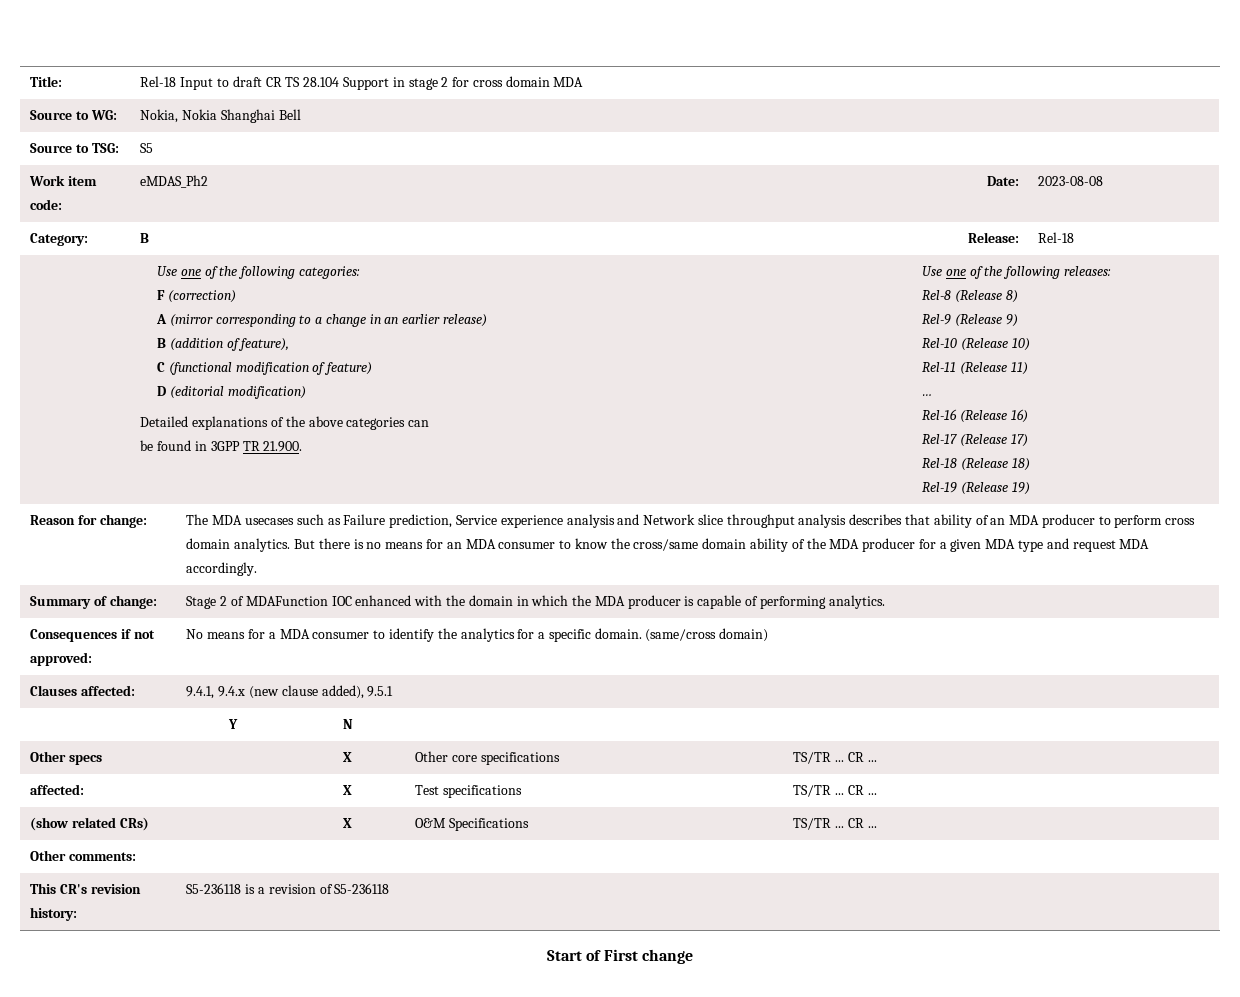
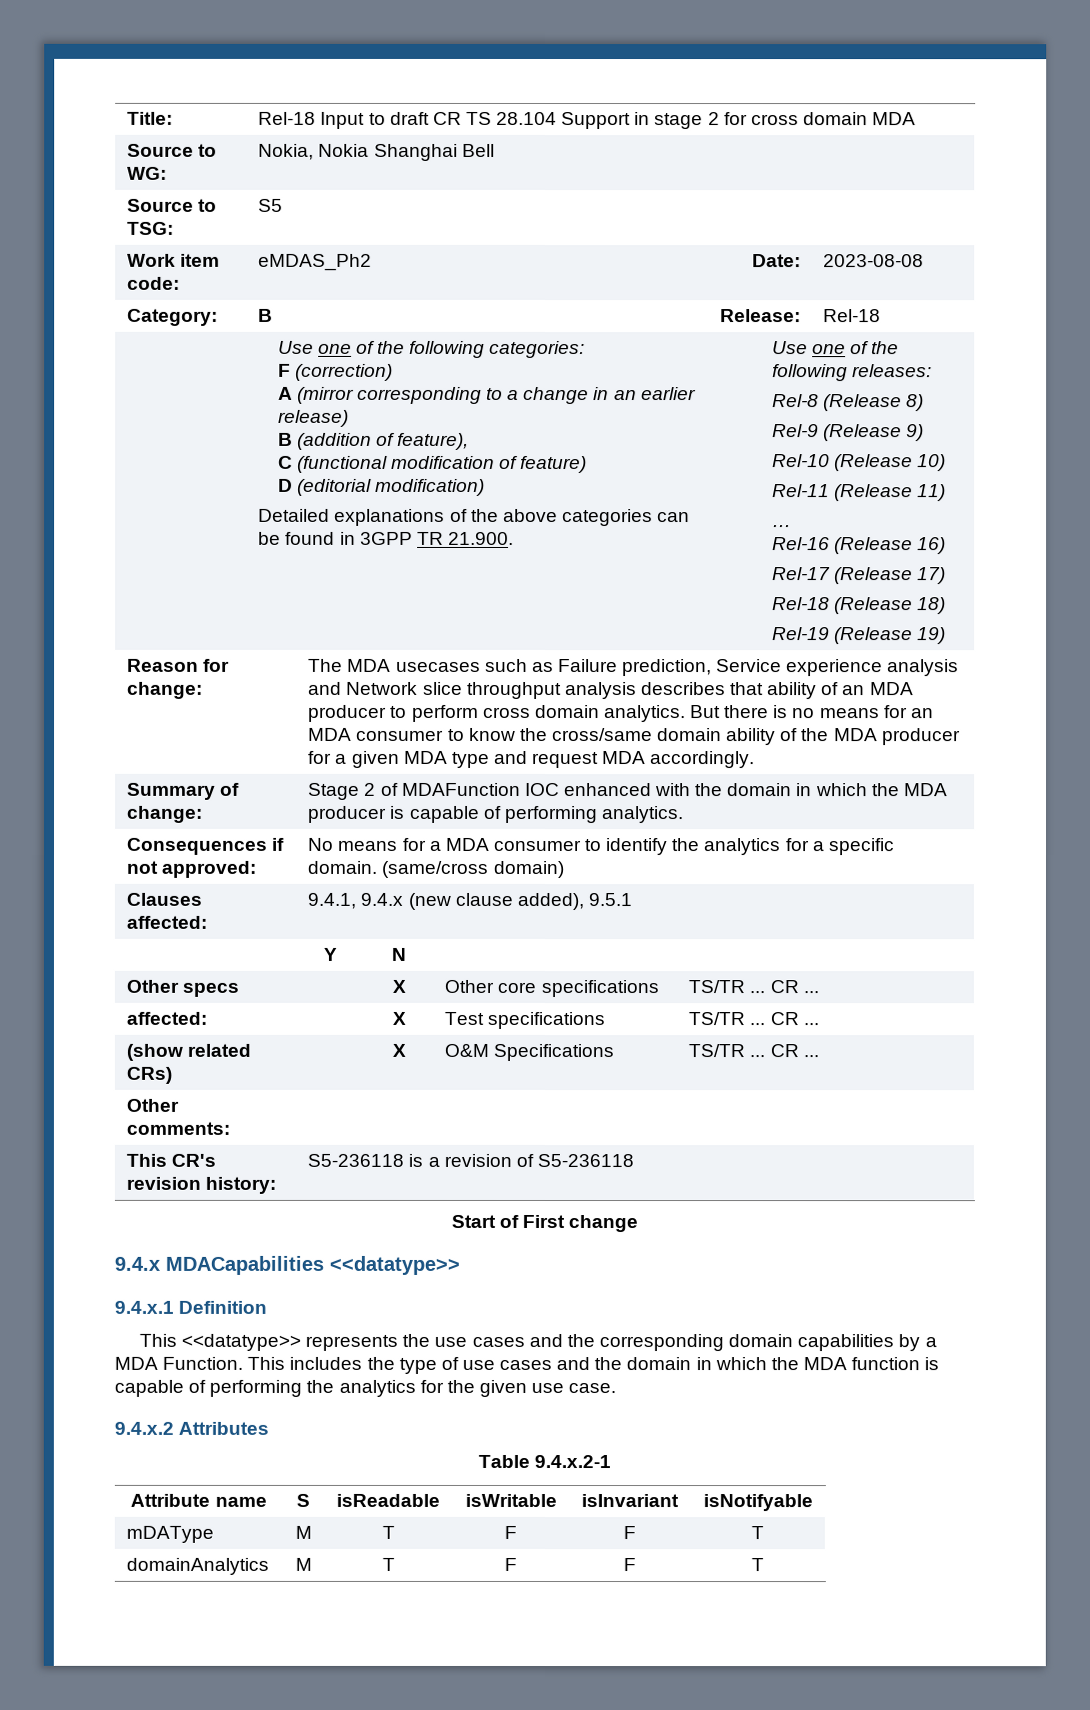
(693, 956) none -> [114,1255,460,1275] [114,1300,268,1314] [138,1333,937,1352] [114,1356,940,1374] [114,1379,617,1397] [114,1421,270,1435] [477,1454,612,1469] [130,1493,267,1507] [296,1493,310,1507] [336,1493,440,1507] [464,1493,557,1508] [581,1494,679,1508] [702,1494,813,1512] [126,1525,215,1543] [294,1525,312,1539] [381,1525,395,1539] [504,1525,517,1539] [623,1526,636,1540] [751,1526,764,1540] [126,1557,270,1575] [294,1557,312,1571] [381,1557,395,1571] [504,1557,517,1571] [623,1558,636,1572] [751,1558,764,1572] // 9.4.x MDACapabilities <<datatype>> // 9.4.x.1 Definition // This <<datatype>> represents the use cases and the corresponding domain capabilities by a MDA Function. This includes the type of use cases and the domain in which the MDA function is capable of performing the analytics for the given use case. // 9.4.x.2 Attributes // Table 9.4.x.2-1 // Attribute name | S | isReadable | isWritable | isInvariant | isNotifyable // mDAType | M | T | F | F | T // domainAnalytics | M | T | F | F | T

